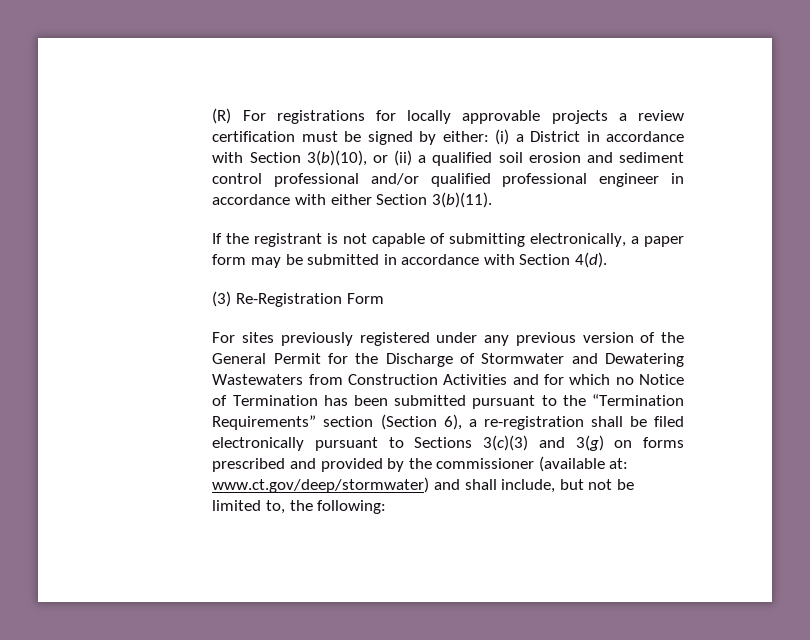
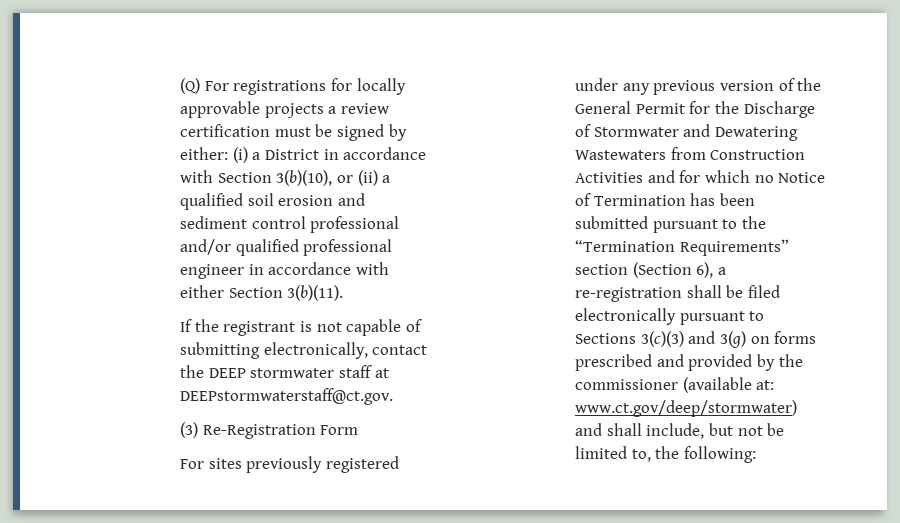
[212,108,232,124] (R) -> [180,78,201,94] (Q)
[631,236,684,247] [212,252,608,268] a paper form may be submitted in accordance with Section 4(d). -> [372,345,428,355] [180,365,389,378] [180,388,394,405] contact the DEEP stormwater staff at DEEPstormwaterstaff@ct.gov.

